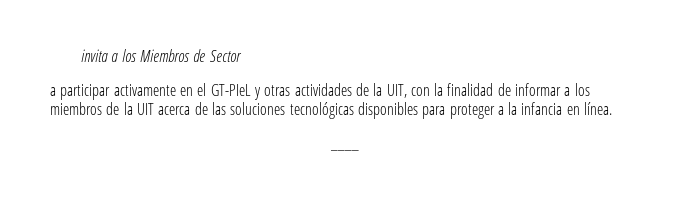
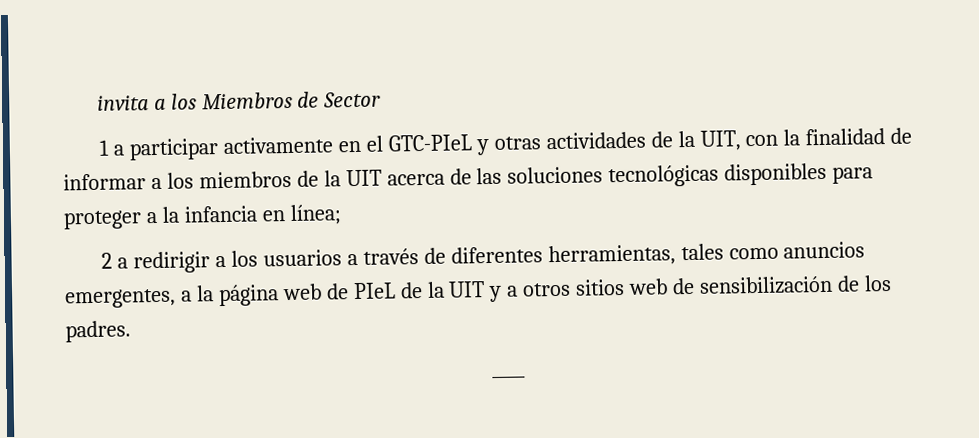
(242, 56) none -> [99,139,111,156] 1
[210,84,251,96] GT-PIeL -> [387,134,472,152] GTC-PIeL
[584,102,613,115] línea. -> [289,204,342,225] [101,241,866,274] [65,274,892,309] [65,320,131,343] línea; // 2 a redirigir a los usuarios a través de diferentes herramientas, tales como anuncios emergentes, a la página web de PIeL de la UIT y a otros sitios web de sensibilización de los padres.

